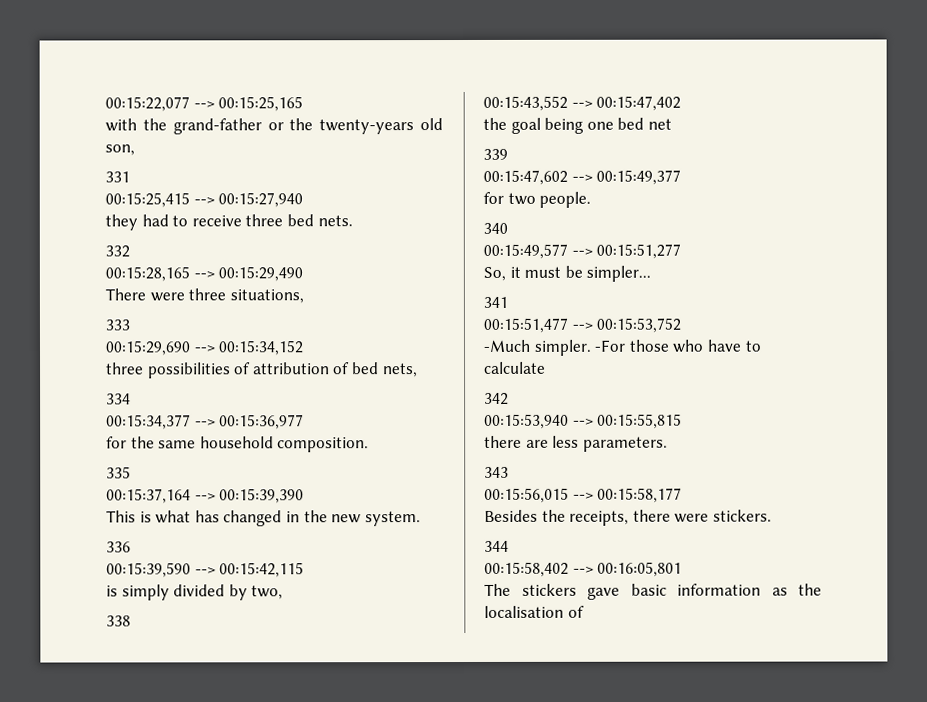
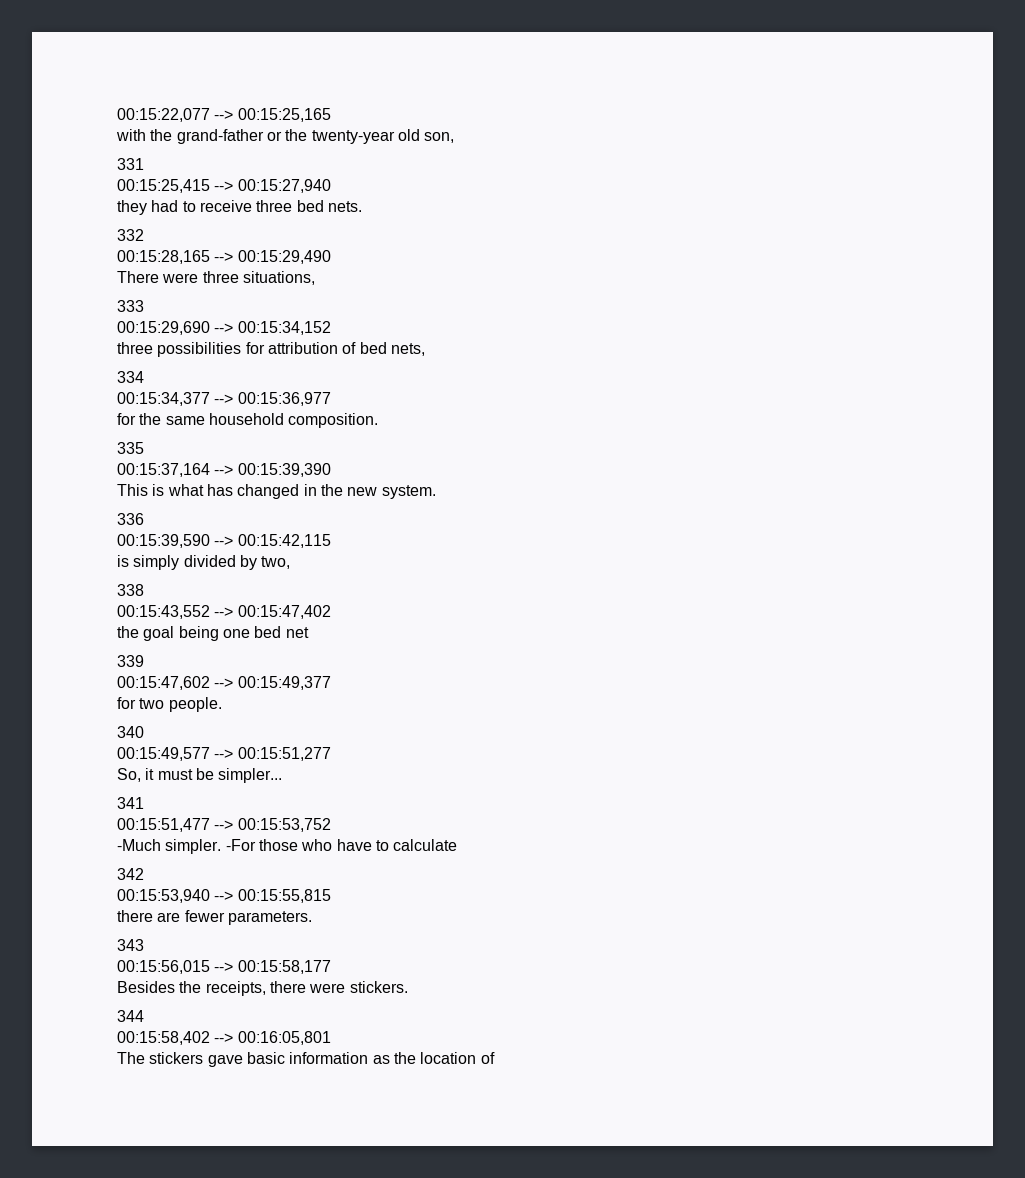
[319,119,415,135] twenty-years -> [311,130,395,144] twenty-year
[234,362,252,375] of -> [245,342,265,354] for
[552,435,580,448] less -> [184,910,225,922] fewer
[484,605,564,618] localisation -> [420,1052,477,1064] location

